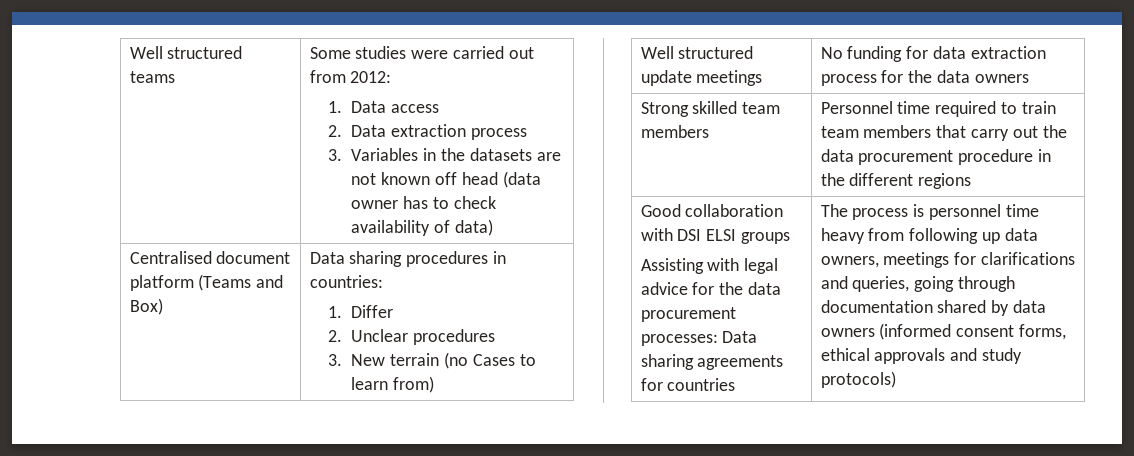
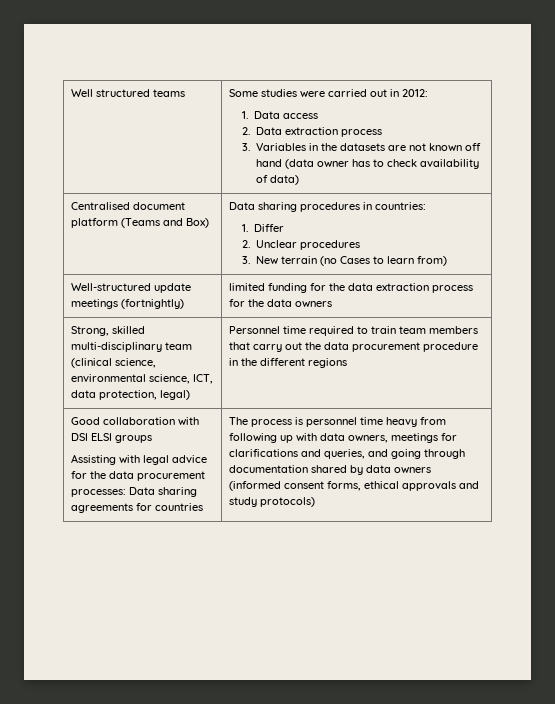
[309,70,346,83] from -> [390,89,400,97] in
[461,172,498,185] head -> [255,159,282,167] hand
[640,46,754,59] Well structured -> [71,283,152,291] Well-structured
[820,47,843,59] | No -> [121,299,185,309] [229,283,266,291] (fortnightly) | limited
(929, 52) none -> [329,283,346,291] the
[640,101,781,117] [640,125,709,138] Strong skilled team members -> [71,326,146,336] [71,342,193,352] [71,358,157,368] [71,374,214,384] [71,390,191,400] Strong, skilled multi-disciplinary team (clinical science, environmental science, ICT, data protection, legal)
(1001, 238) none -> [296,433,318,441] with
(910, 284) none -> [368,449,389,457] and

